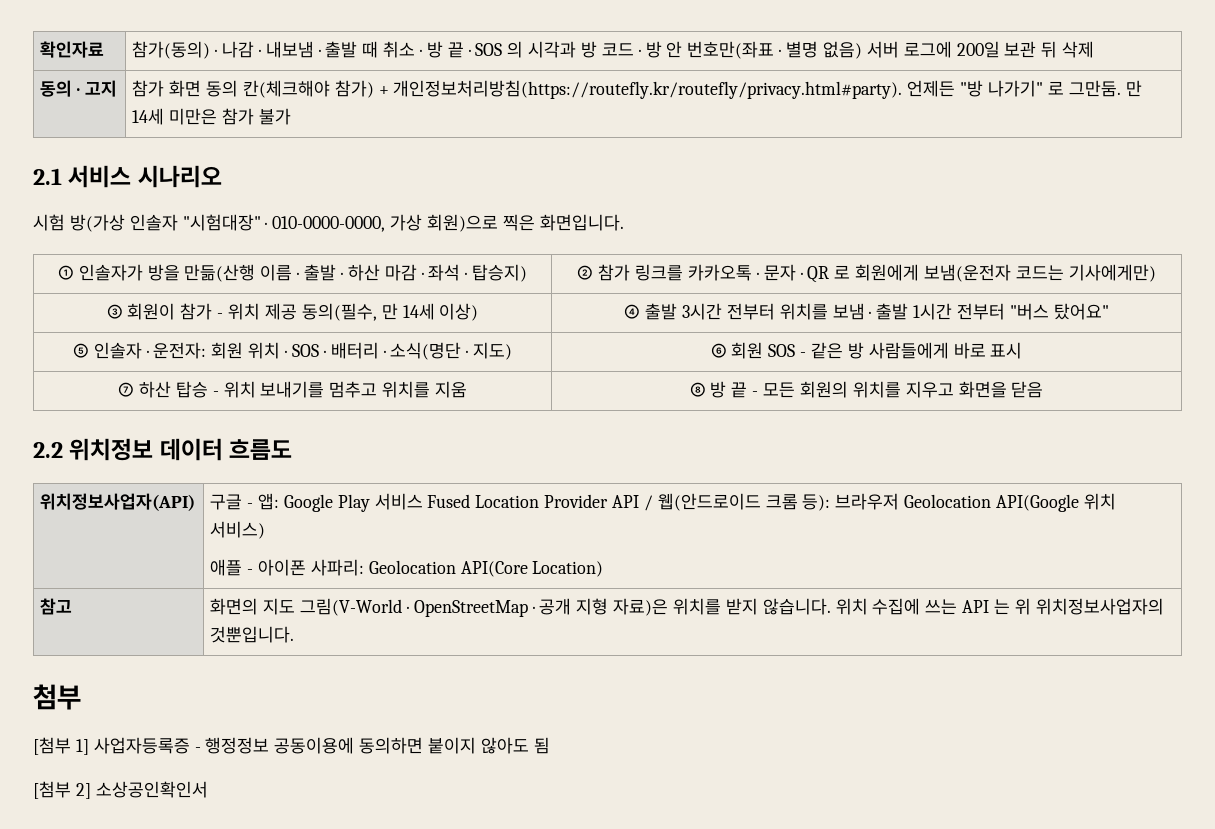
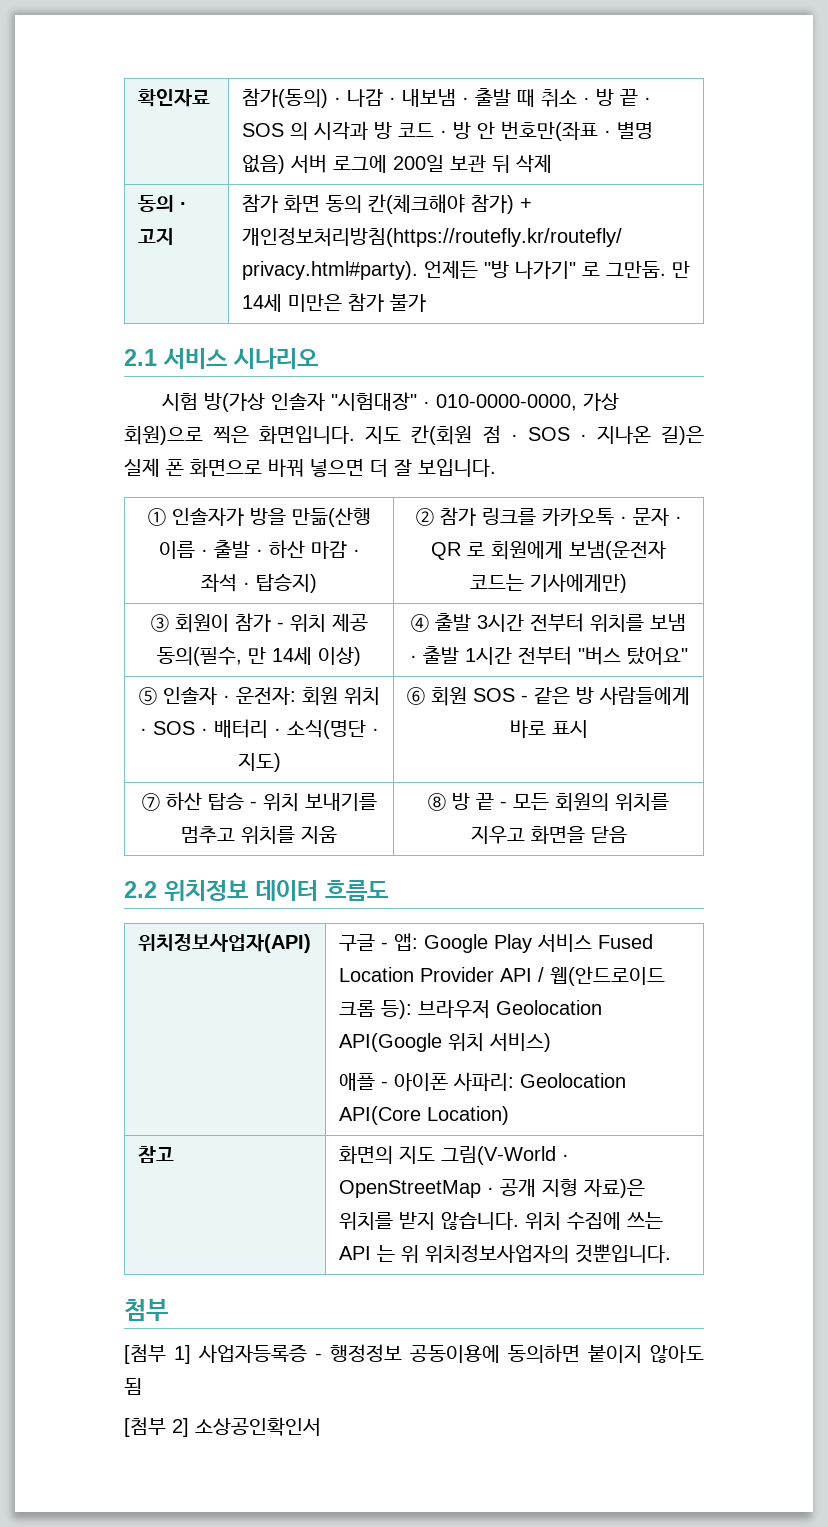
(624, 222) none -> [365,425,705,445] [124,458,496,477] 지도 칸(회원 점 · SOS · 지나온 길)은 실제 폰 화면으로 바꿔 넣으면 더 잘 보입니다.

